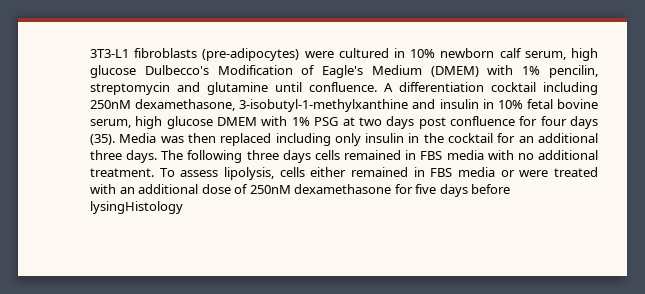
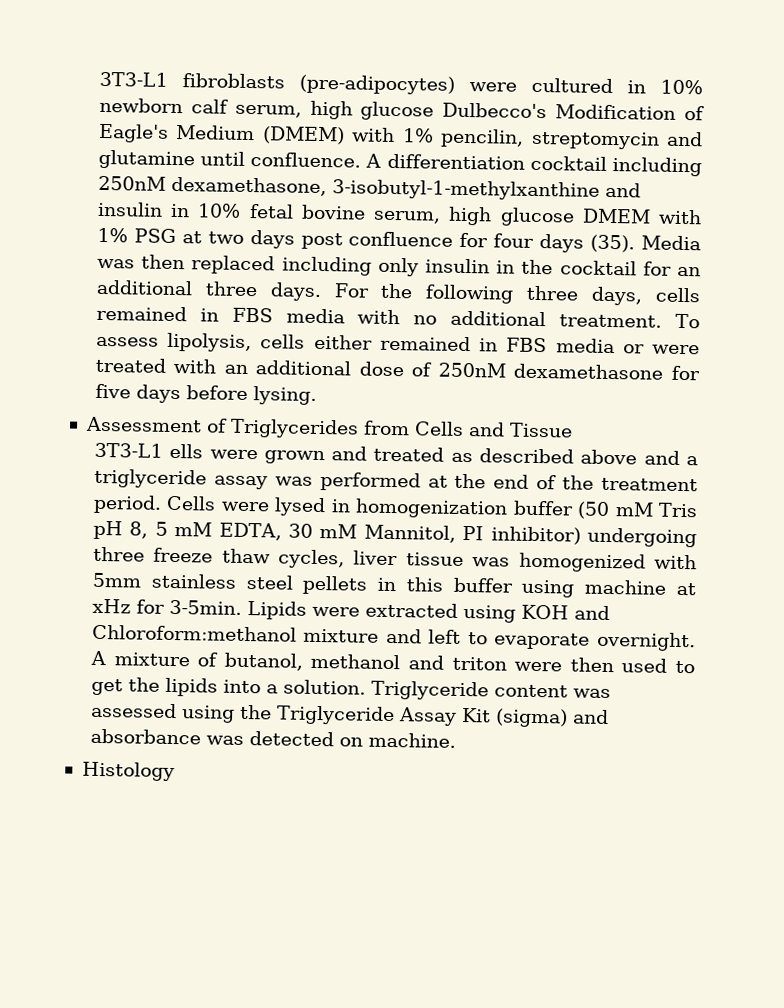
[161,150,184,160] The -> [333,283,414,299] For the
[282,150,311,163] days -> [591,286,644,306] days,
[90,201,184,214] lysingHistology -> [252,386,317,405] [85,416,574,439] [93,442,698,466] [93,468,698,492] [92,494,699,520] [92,520,697,548] [92,546,698,573] [91,572,696,598] [91,598,610,623] [91,624,696,652] [89,650,696,674] [90,677,611,701] [90,702,609,728] [89,728,456,748] [82,761,176,782] lysing. // Assessment of Triglycerides from Cells and Tissue // 3T3-L1 ells were grown and treated as described above and a triglyceride assay was performed at the end of the treatment period. Cells were lysed in homogenization buffer (50 mM Tris pH 8, 5 mM EDTA, 30 mM Mannitol, PI inhibitor) undergoing three freeze thaw cycles, liver tissue was homogenized with 5mm stainless steel pellets in this buffer using machine at xHz for 3-5min. Lipids were extracted using KOH and Chloroform:methanol mixture and left to evaporate overnight. A mixture of butanol, methanol and triton were then used to get the lipids into a solution. Triglyceride content was assessed using the Triglyceride Assay Kit (sigma) and absorbance was detected on machine. // Histology

